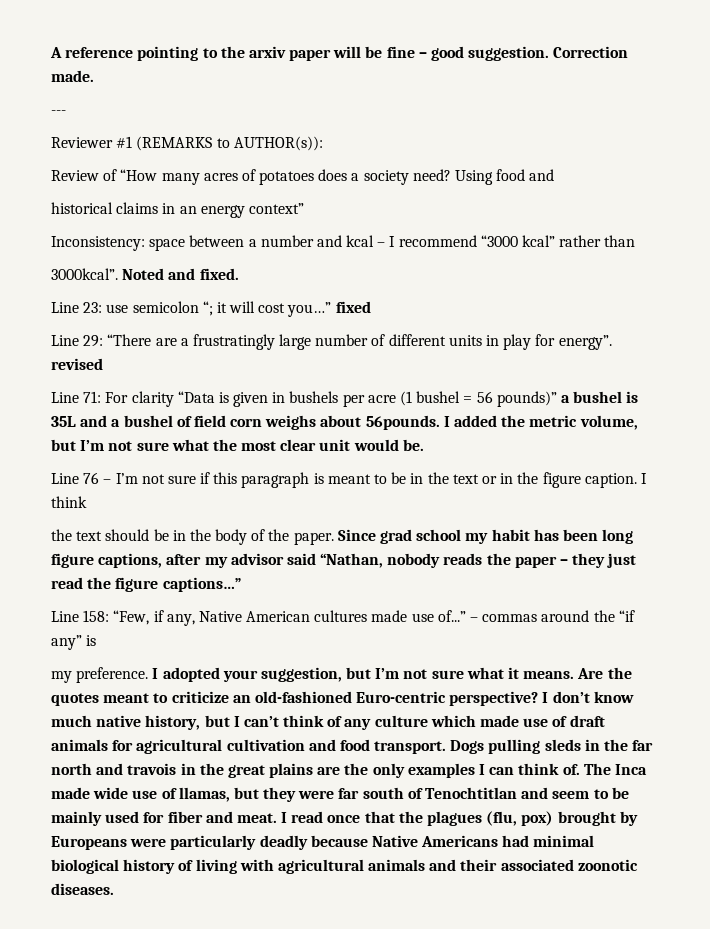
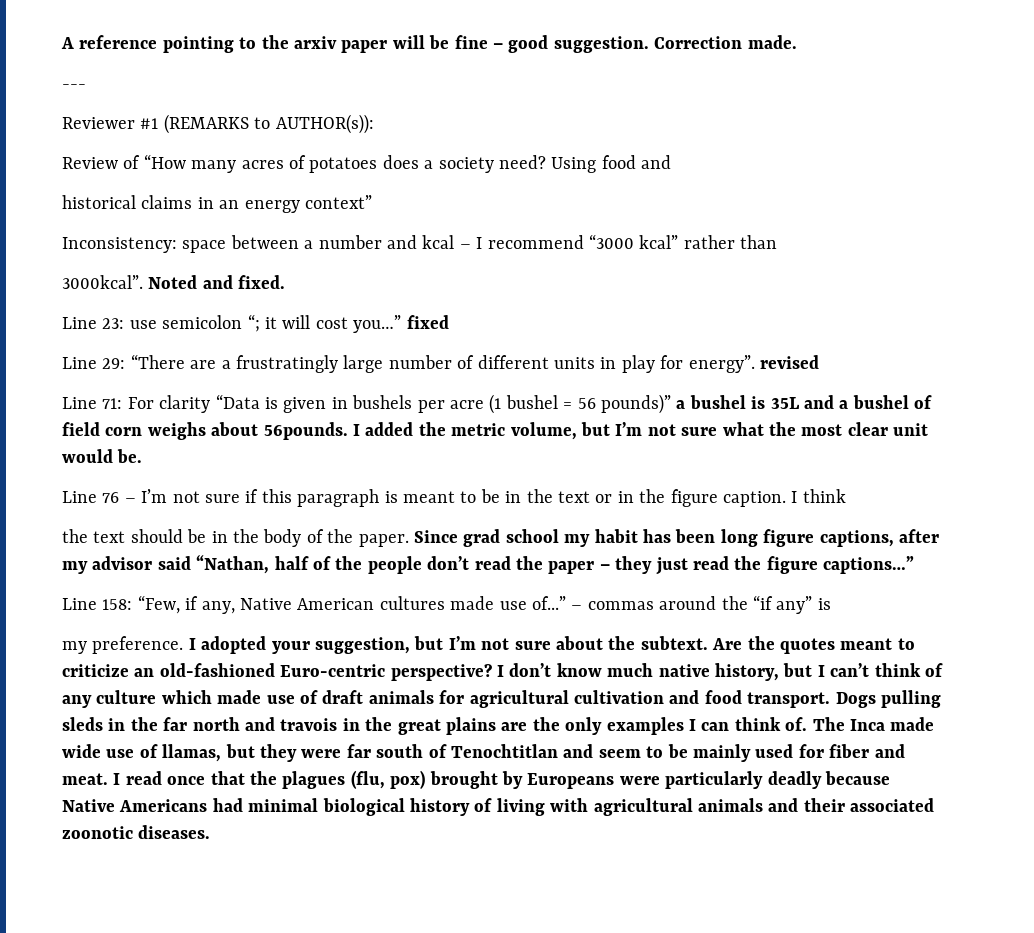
[387,553,483,568] nobody reads -> [274,556,511,574] half of the people don’t read
[466,667,575,679] what it means. -> [555,636,708,650] about the subtext.

